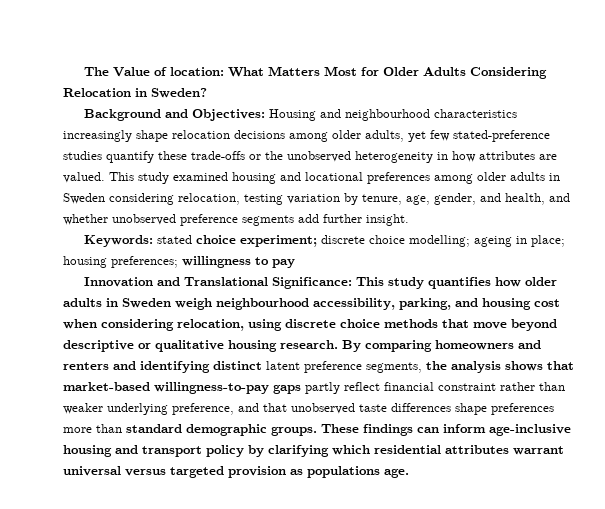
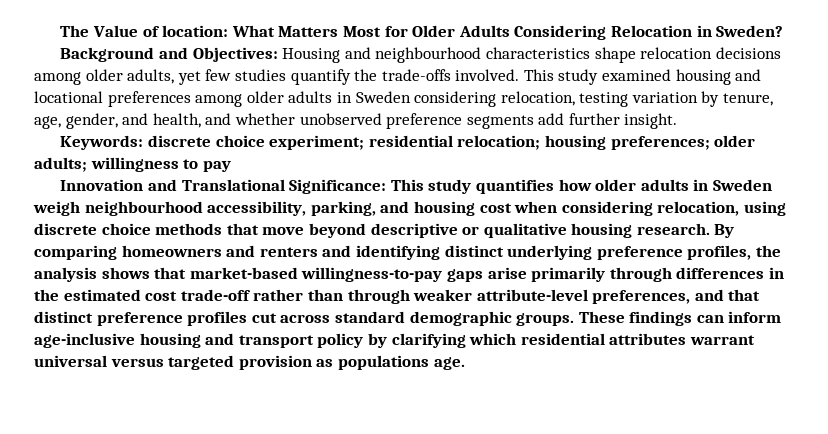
[63,130,132,142] increasingly -> (591, 53) none
[453,130,550,142] stated-preference -> (232, 75) none
[158,151,557,163] [63,172,105,183] these trade-offs or the unobserved heterogeneity in how attributes are valued. -> [354,69,520,81] the trade-offs involved.
[157,235,193,244] stated -> [148,135,212,147] discrete
[321,235,566,247] [63,256,178,268] discrete choice modelling; ageing in place; housing preferences; -> [368,135,756,150] [34,157,87,172] residential relocation; housing preferences; older adults;
[266,361,422,373] latent preference segments, -> [507,245,752,260] underlying preference profiles,
[305,382,565,394] [63,403,554,415] [63,424,122,433] partly reflect financial constraint rather than weaker underlying preference, and that unobserved taste differences shape preferences more than -> [487,267,784,282] [34,289,761,304] [34,311,331,326] arise primarily through differences in the estimated cost trade-off rather than through weaker attribute-level preferences, and that distinct preference profiles cut across

